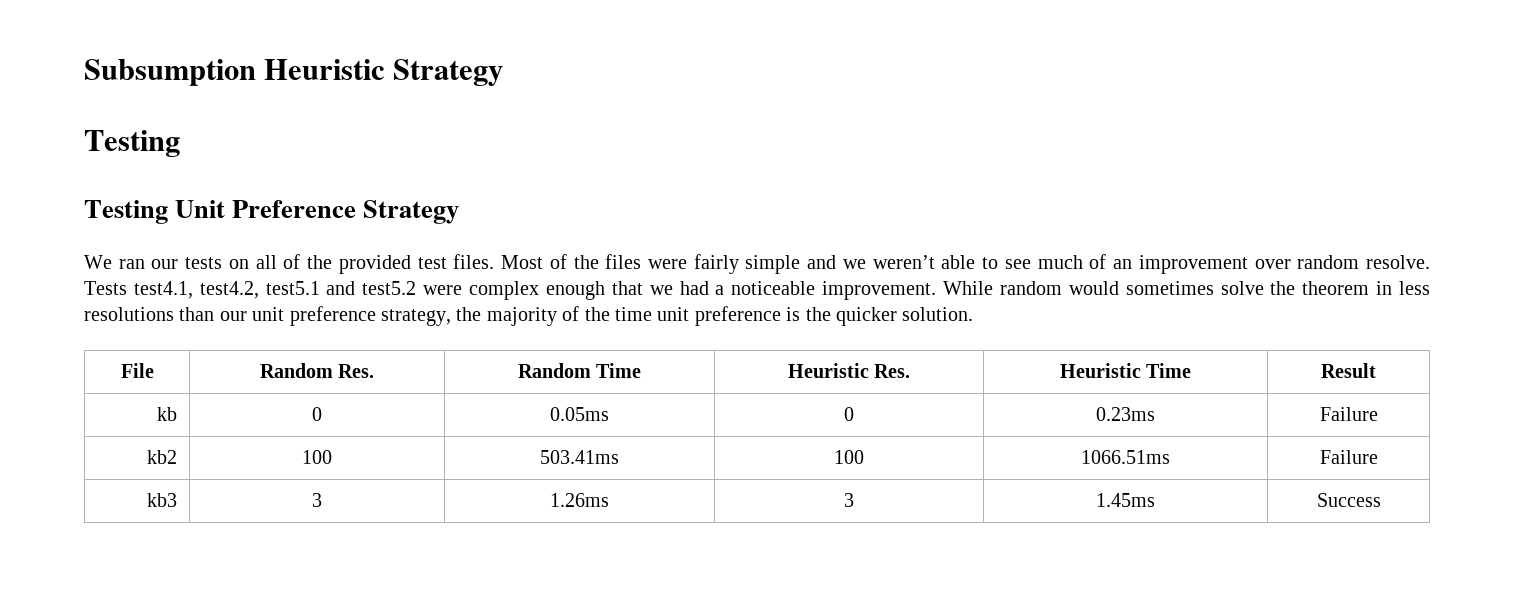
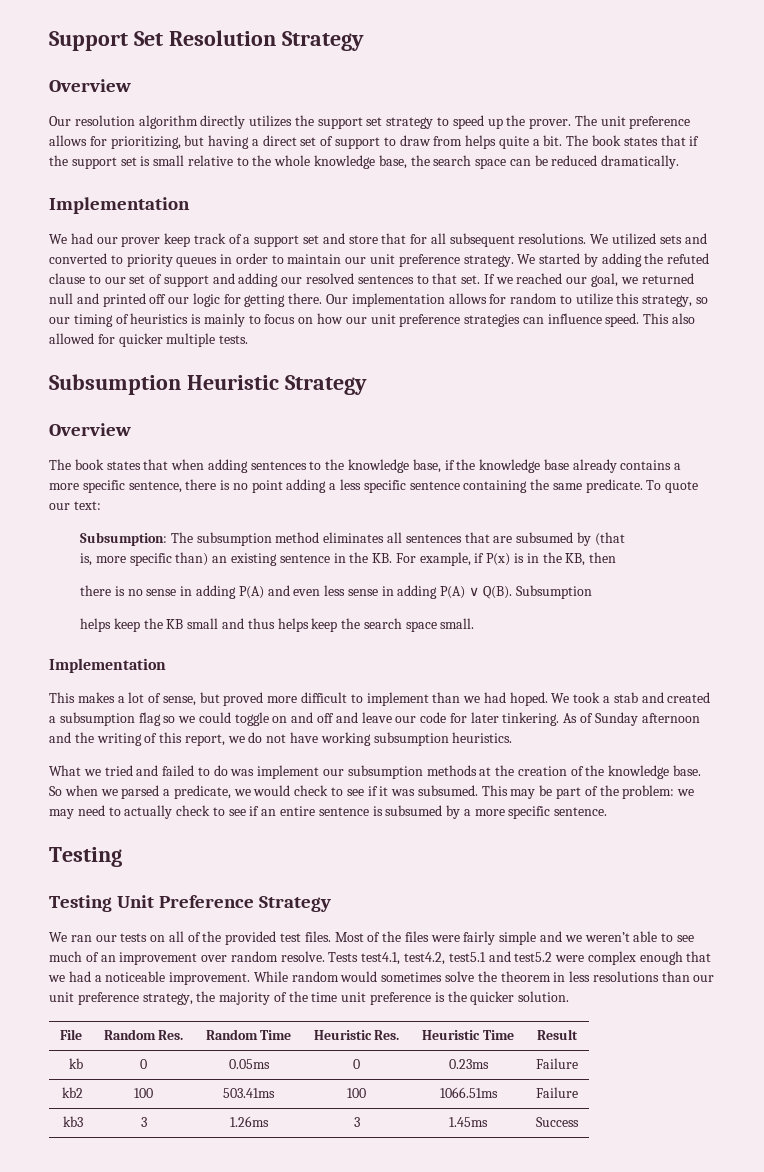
[84,59,504,86] Subsumption Heuristic Strategy -> [49,30,364,51] [49,79,131,92] [49,115,691,129] [49,135,700,149] [49,155,680,169] [49,197,190,214] [49,233,707,247] [49,253,710,267] [49,273,694,287] [49,293,709,307] [49,313,696,327] [49,333,249,347] [49,374,367,395] [49,423,131,436] [49,459,682,473] [49,479,699,493] [49,501,101,510] [80,532,625,546] [80,552,617,566] [80,585,592,599] [80,618,475,632] [49,658,166,673] [49,692,711,706] [49,712,700,726] [49,732,513,746] [49,765,702,779] [49,785,695,799] [49,805,608,819] Support Set Resolution Strategy // Overview // Our resolution algorithm directly utilizes the support set strategy to speed up the prover. The unit preference allows for prioritizing, but having a direct set of support to draw from helps quite a bit. The book states that if the support set is small relative to the whole knowledge base, the search space can be reduced dramatically. // Implementation // We had our prover keep track of a support set and store that for all subsequent resolutions. We utilized sets and converted to priority queues in order to maintain our unit preference strategy. We started by adding the refuted clause to our set of support and adding our resolved sentences to that set. If we reached our goal, we returned null and printed off our logic for getting there. Our implementation allows for random to utilize this strategy, so our timing of heuristics is mainly to focus on how our unit preference strategies can influence speed. This also allowed for quicker multiple tests. // Subsumption Heuristic Strategy // Overview // The book states that when adding sentences to the knowledge base, if the knowledge base already contains a more specific sentence, there is no point adding a less specific sentence containing the same predicate. To quote our text: // Subsumption: The subsumption method eliminates all sentences that are subsumed by (that // is, more specific than) an existing sentence in the KB. For example, if P(x) is in the KB, then // there is no sense in adding P(A) and even less sense in adding P(A) ∨ Q(B). Subsumption // helps keep the KB small and thus helps keep the search space small. // Implementation // This makes a lot of sense, but proved more difficult to implement than we had hoped. We took a stab and created a subsumption flag so we could toggle on and off and leave our code for later tinkering. As of Sunday afternoon and the writing of this report, we do not have working subsumption heuristics. // What we tried and failed to do was implement our subsumption methods at the creation of the knowledge base. So when we parsed a predicate, we would check to see if it was subsumed. This may be part of the problem: we may need to actually check to see if an entire sentence is subsumed by a more specific sentence.

